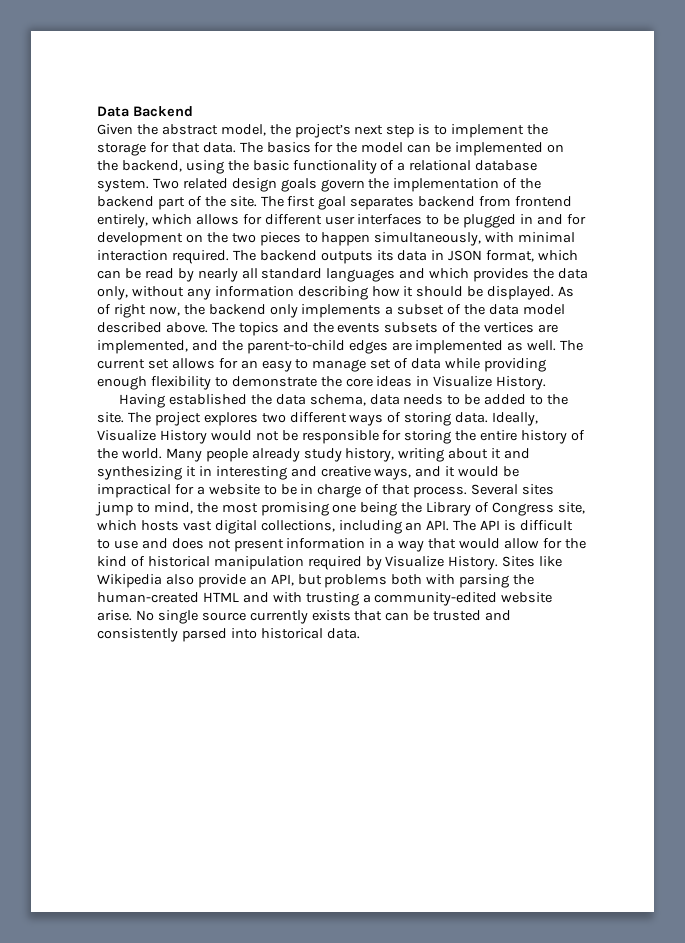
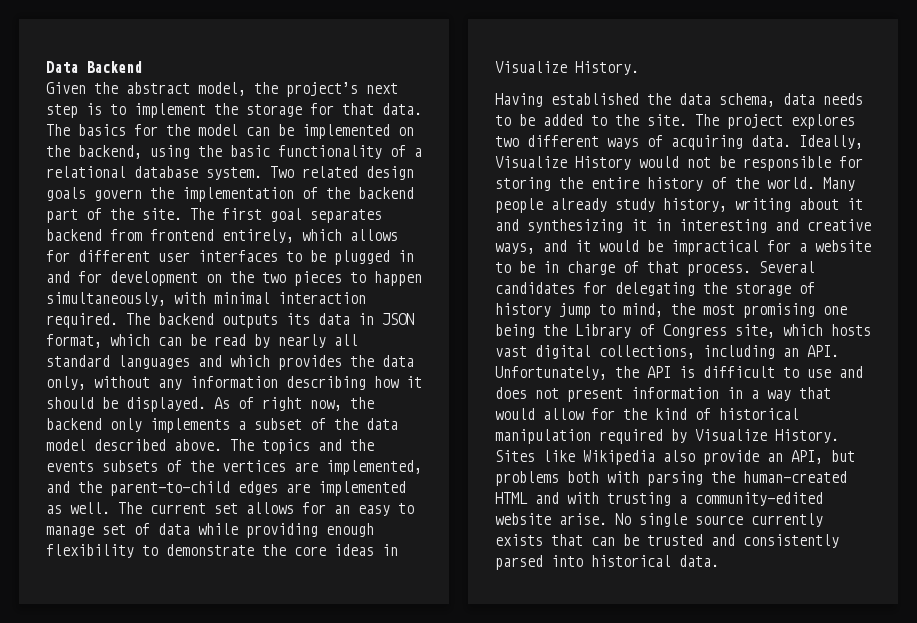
[404,412,452,426] storing -> [671,135,743,150] acquiring
[521,484,554,495] sites -> [495,282,815,296] [495,303,551,317] candidates for delegating the storage of history
[453,520,477,531] The -> [495,366,639,380] Unfortunately, the

